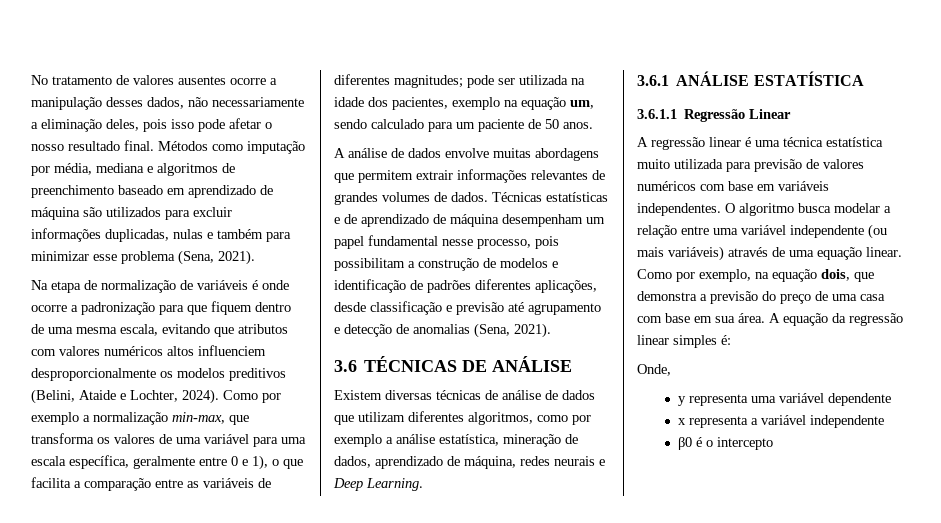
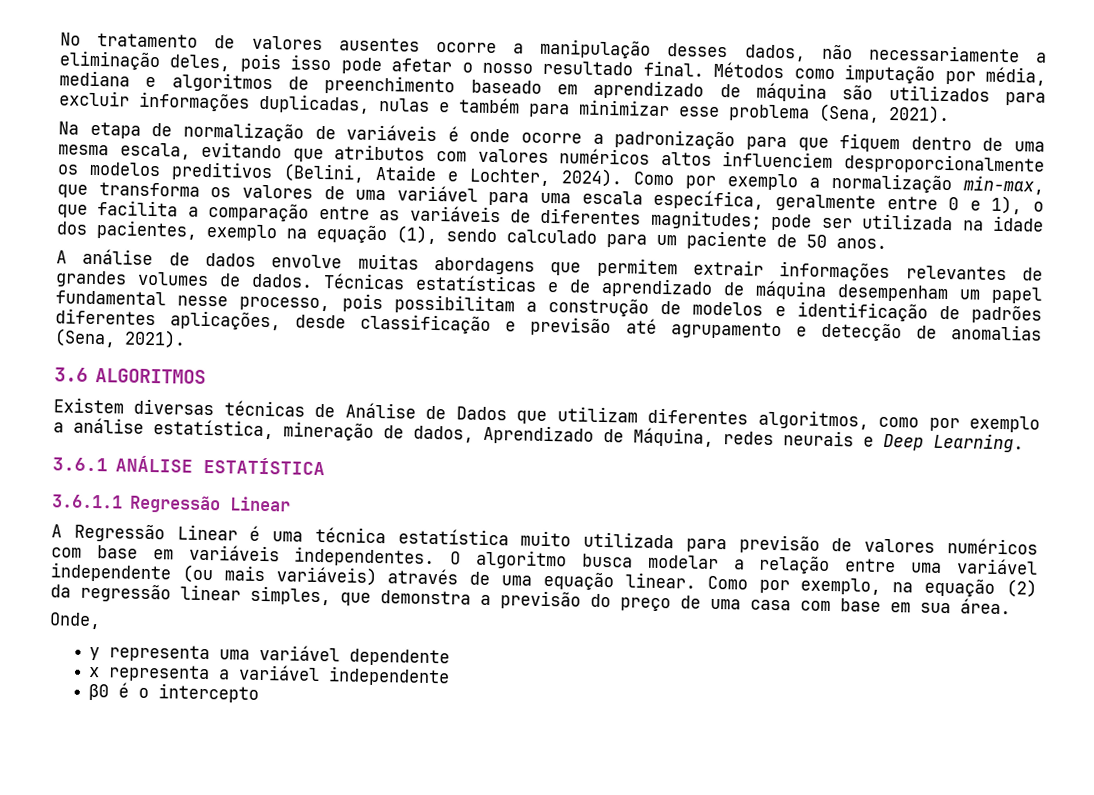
[570,100,594,109] um, -> [396,225,438,245] (1),
[364,356,573,372] TÉCNICAS DE ANÁLISE -> [95,368,207,384] ALGORITMOS
[502,390,595,400] análise de dados -> [344,402,507,421] Análise de Dados
[375,456,516,469] aprendizado de máquina, -> [483,424,714,447] Aprendizado de Máquina,
[651,137,741,150] regressão linear -> [73,523,238,543] Regressão Linear
[821,269,850,281] dois, -> [1006,579,1037,598] [50,583,331,606] (2) da regressão linear simples,
[769,313,903,326] [637,335,731,348] A equação da regressão linear simples é: -> (1011, 606) none

